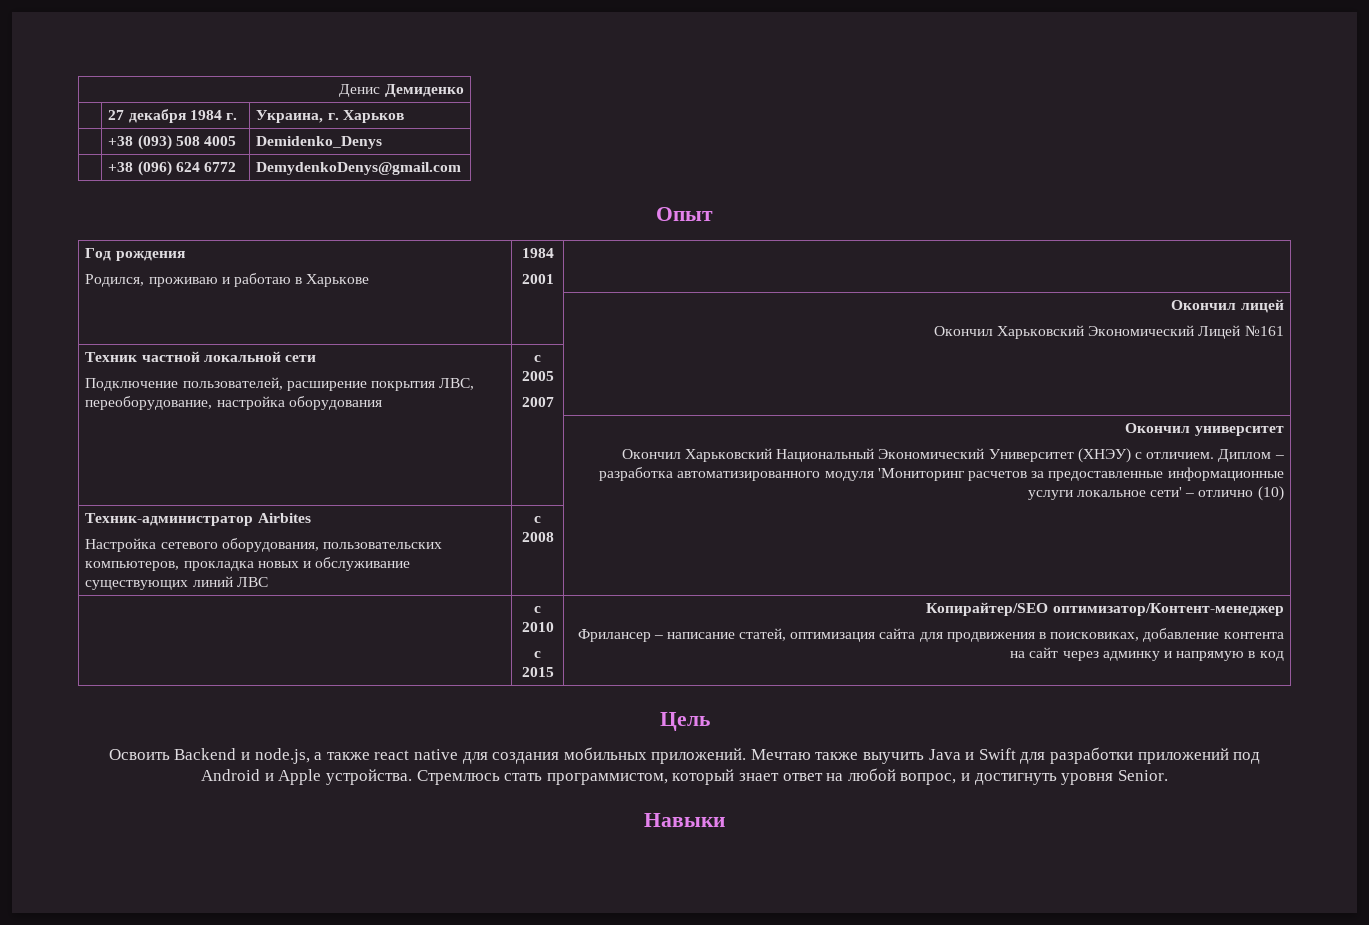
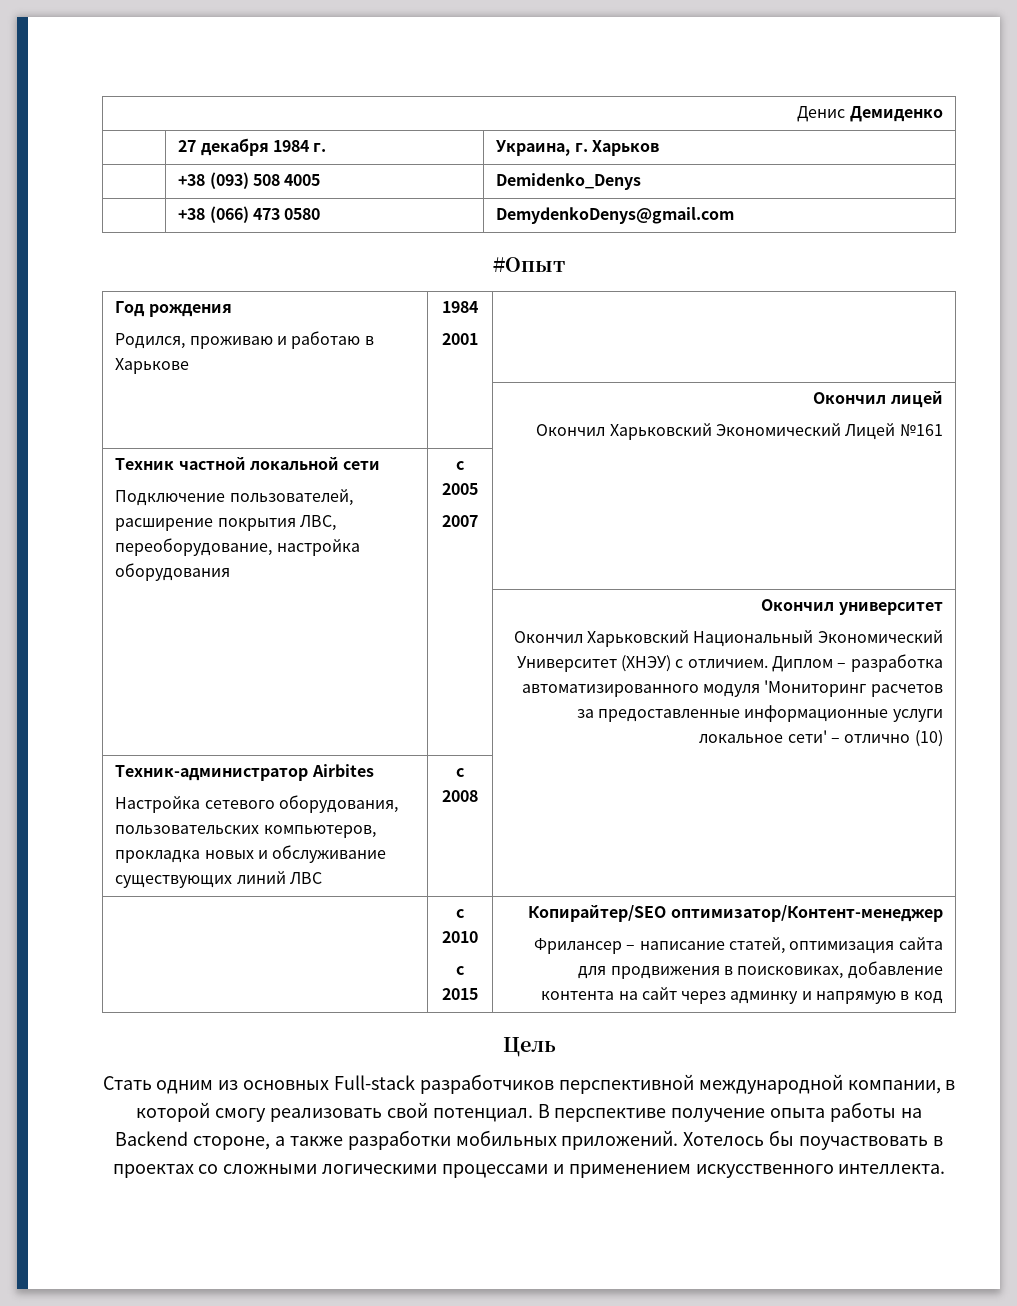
[137,161,236,176] (096) 624 6772 -> [209,206,321,223] (066) 473 0580
[656,207,713,221] Опыт -> [493,257,565,272] #Опыт
[108,747,1261,764] [201,768,1168,785] [644,813,725,827] Освоить Backend и node.js, а также react native для создания мобильных приложений. Мечтаю также выучить Java и Swift для разработки приложений под Android и Apple устройства. Стремлюсь стать программистом, который знает ответ на любой вопрос, и достигнуть уровня Senior. // Навыки -> [102,1074,956,1094] [136,1102,922,1122] [115,1130,943,1150] [112,1164,946,1178] Стать одним из основных Full-stack разработчиков перспективной международной компании, в которой смогу реализовать свой потенциал. В перспективе получение опыта работы на Backend стороне, а также разработки мобильных приложений. Хотелось бы поучаствовать в проектах со сложными логическими процессами и применением искусственного интеллекта.

